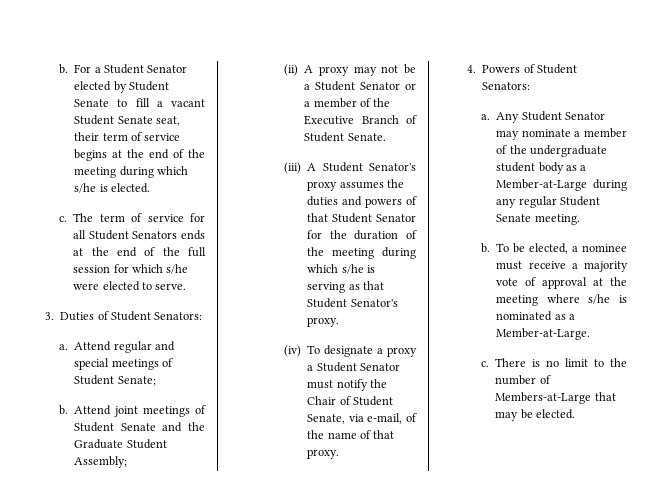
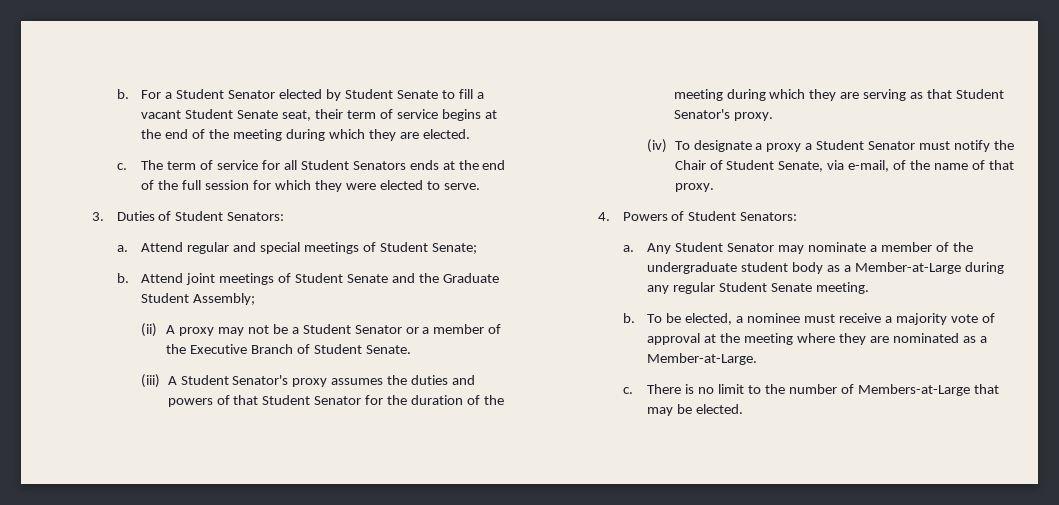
[74,183,108,193] s/he is -> [368,129,419,141] they are
[166,264,189,274] s/he -> [314,180,342,192] they
[341,264,376,274] s/he is -> [809,89,860,101] they are
[588,294,627,304] s/he is -> [838,333,889,345] they are

